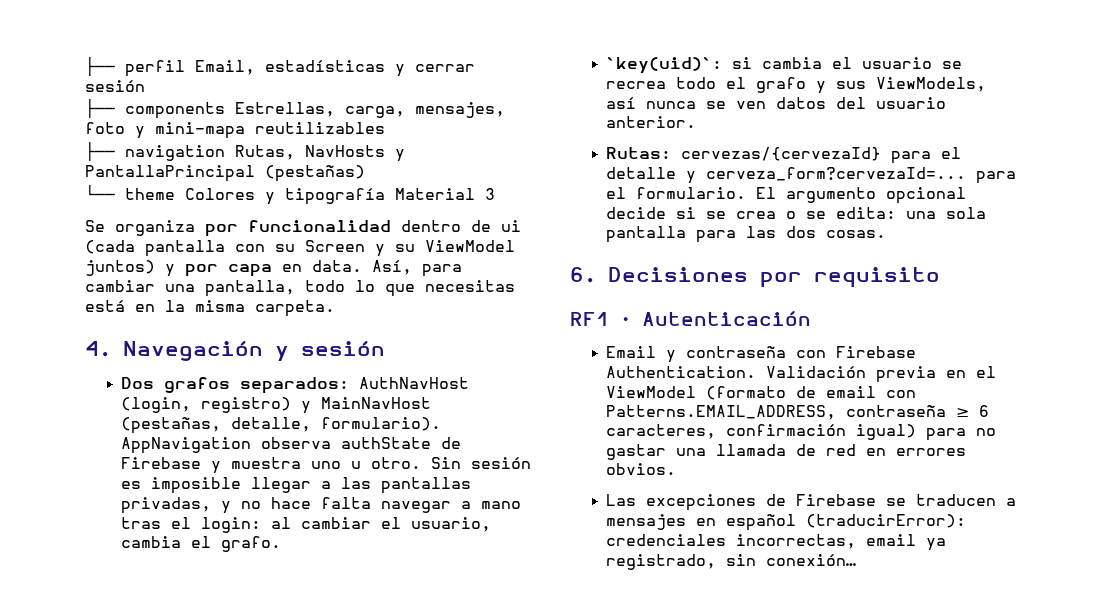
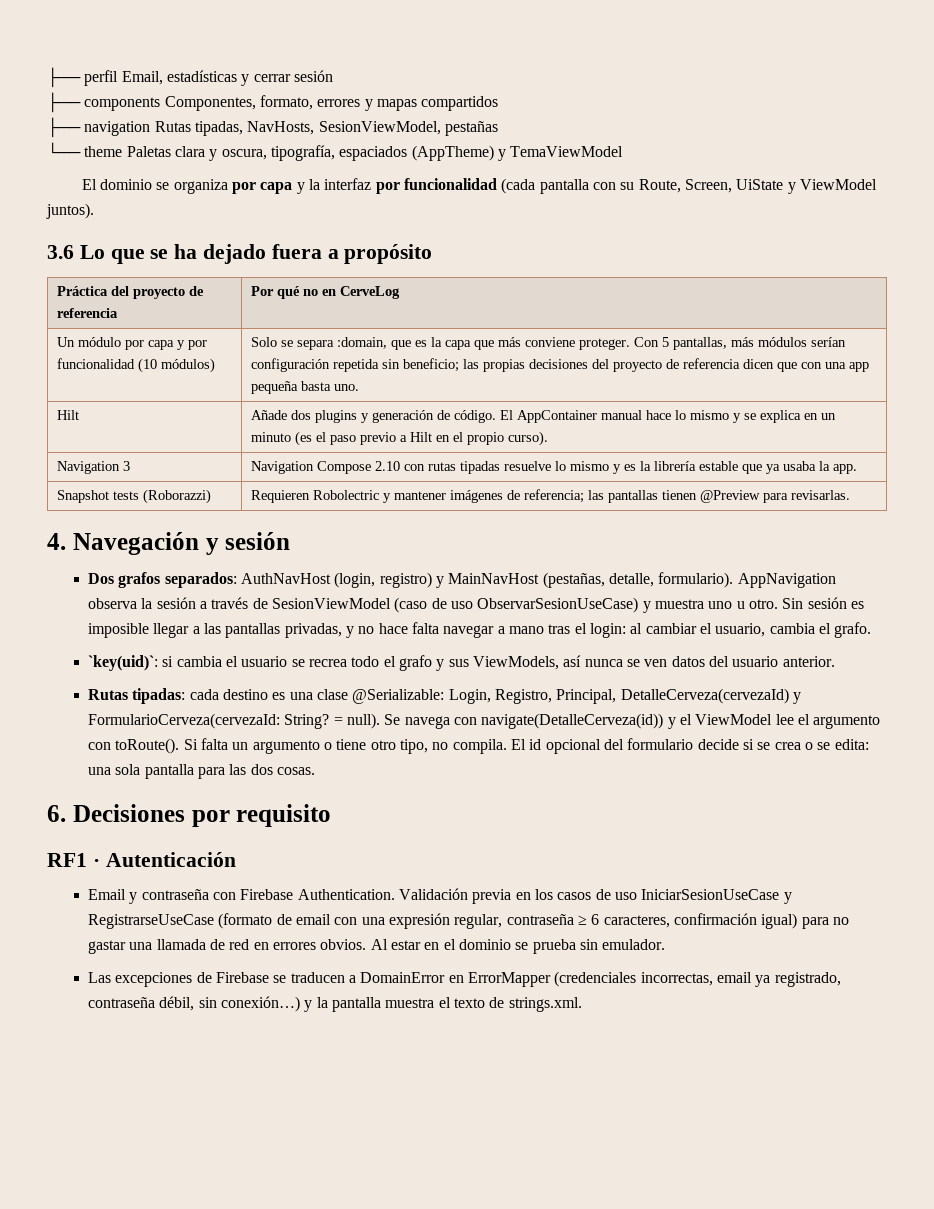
[235,102,505,118] [85,122,385,139] [85,141,405,162] [85,165,365,182] [85,184,495,205] [85,220,521,237] [85,240,515,257] [85,260,462,277] [85,280,515,297] [85,300,335,317] Estrellas, carga, mensajes, foto y mini-mapa reutilizables // ├── navigation Rutas, NavHosts y PantallaPrincipal (pestañas) // └── theme Colores y tipografía Material 3 // Se organiza por funcionalidad dentro de ui (cada pantalla con su Screen y su ViewModel juntos) y por capa en data. Así, para cambiar una pantalla, todo lo que necesitas está en la misma carpeta. -> [164,95,499,111] [47,117,498,138] [47,142,624,161] [81,178,877,194] [46,203,94,219] [47,244,433,264] [57,286,205,299] [57,308,119,318] [251,286,401,299] [57,337,208,350] [57,358,216,373] [251,337,847,350] [251,358,870,372] [251,381,360,394] [57,410,80,420] [251,410,837,423] [251,431,549,446] [57,461,131,474] [251,461,858,474] [57,489,212,504] [251,489,851,503] Componentes, formato, errores y mapas compartidos // ├── navigation Rutas tipadas, NavHosts, SesionViewModel, pestañas // └── theme Paletas clara y oscura, tipografía, espaciados (AppTheme) y TemaViewModel // El dominio se organiza por capa y la interfaz por funcionalidad (cada pantalla con su Route, Screen, UiState y ViewModel juntos). // 3.6 Lo que se ha dejado fuera a propósito // Práctica del proyecto de referencia | Por qué no en CerveLog // Un módulo por capa y por funcionalidad (10 módulos) | Solo se separa :domain, que es la capa que más conviene proteger. Con 5 pantallas, más módulos serían configuración repetida sin beneficio; las propias decisiones del proyecto de referencia dicen que con una app pequeña basta uno. // Hilt | Añade dos plugins y generación de código. El AppContainer manual hace lo mismo y se explica en un minuto (es el paso previo a Hilt en el propio curso). // Navigation 3 | Navigation Compose 2.10 con rutas tipadas resuelve lo mismo y es la librería estable que ya usaba la app. // Snapshot tests (Roborazzi) | Requieren Robolectric y mantener imágenes de referencia; las pantallas tienen @Preview para revisarlas.
[340,437,461,449] [120,457,201,469] authState de Firebase -> [141,597,639,613] la sesión a través de SesionViewModel (caso de uso ObservarSesionUseCase)
[605,147,961,164] [605,167,1016,184] [605,187,966,204] Rutas: cervezas/{cervezaId} para el detalle y cerveza_form?cervezaId=... para el formulario. El argumento opcional -> [88,688,801,704] [88,713,881,729] [88,738,694,754] Rutas tipadas: cada destino es una clase @Serializable: Login, Registro, Principal, DetalleCerveza(cervezaId) y FormularioCerveza(cervezaId: String? = null). Se navega con navigate(DetalleCerveza(id)) y el ViewModel lee el argumento con toRoute(). Si falta un argumento o tiene otro tipo, no compila. El id opcional del formulario
[975,366,996,378] [605,386,696,398] el ViewModel -> [535,889,792,904] [88,914,215,929] los casos de uso IniciarSesionUseCase y RegistrarseUseCase
[605,405,836,420] Patterns.EMAIL_ADDRESS, -> [361,913,503,929] una expresión regular,
(676, 469) none -> [370,939,666,954] Al estar en el dominio se prueba sin emulador.
[605,514,966,531] [605,534,946,551] [605,554,856,570] mensajes en español (traducirError): credenciales incorrectas, email ya registrado, sin conexión… -> [360,971,841,987] [88,996,582,1012] DomainError en ErrorMapper (credenciales incorrectas, email ya registrado, contraseña débil, sin conexión…) y la pantalla muestra el texto de strings.xml.

